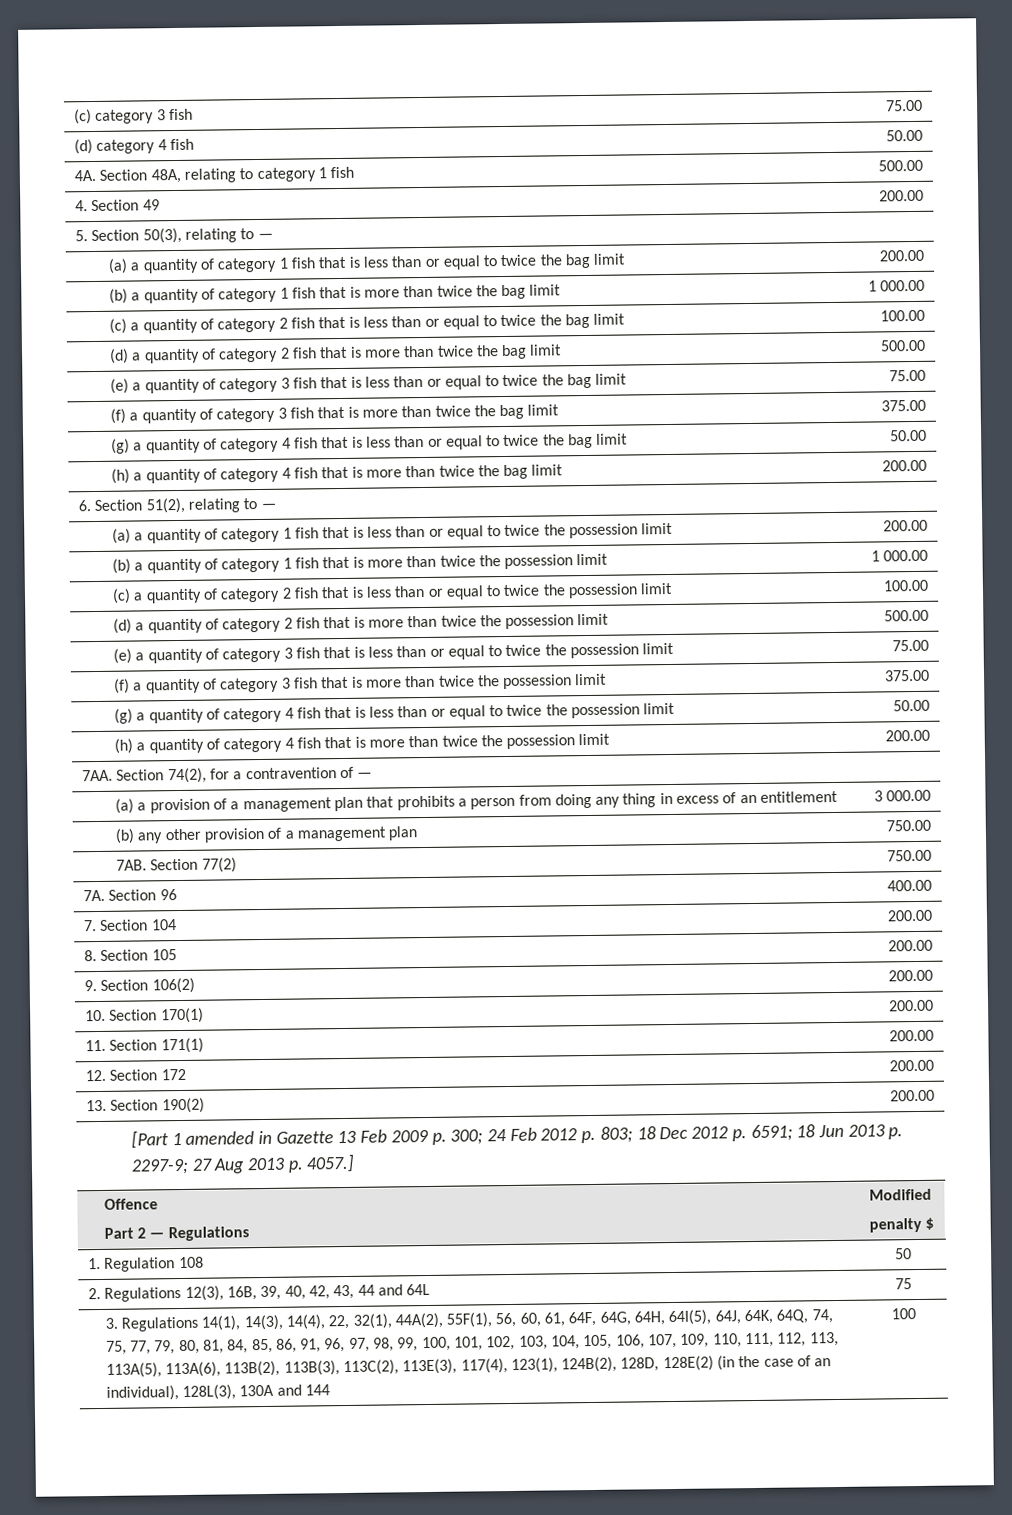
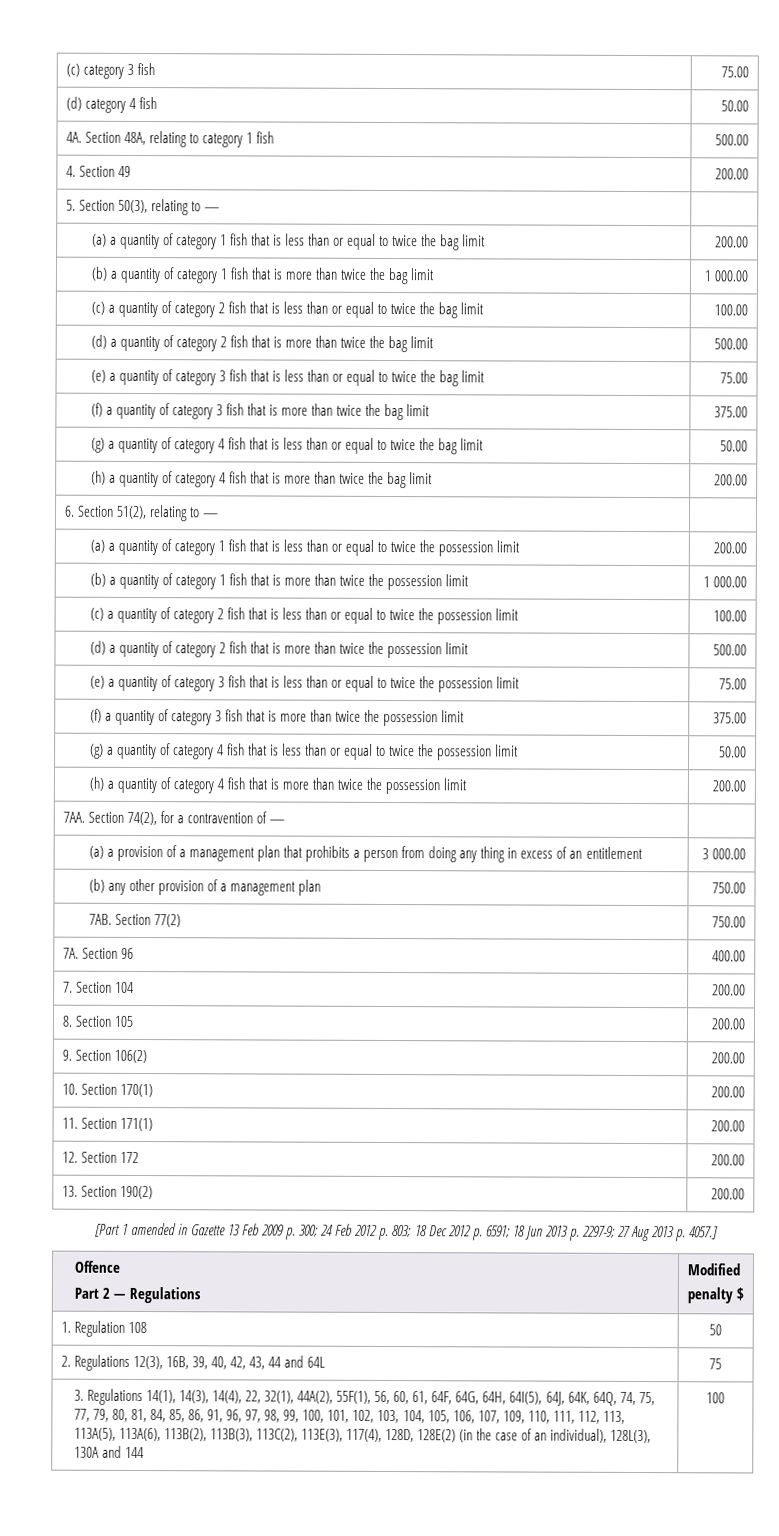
[510,1356,618,1373] 123(1), 124B(2), -> (383, 1435) none

